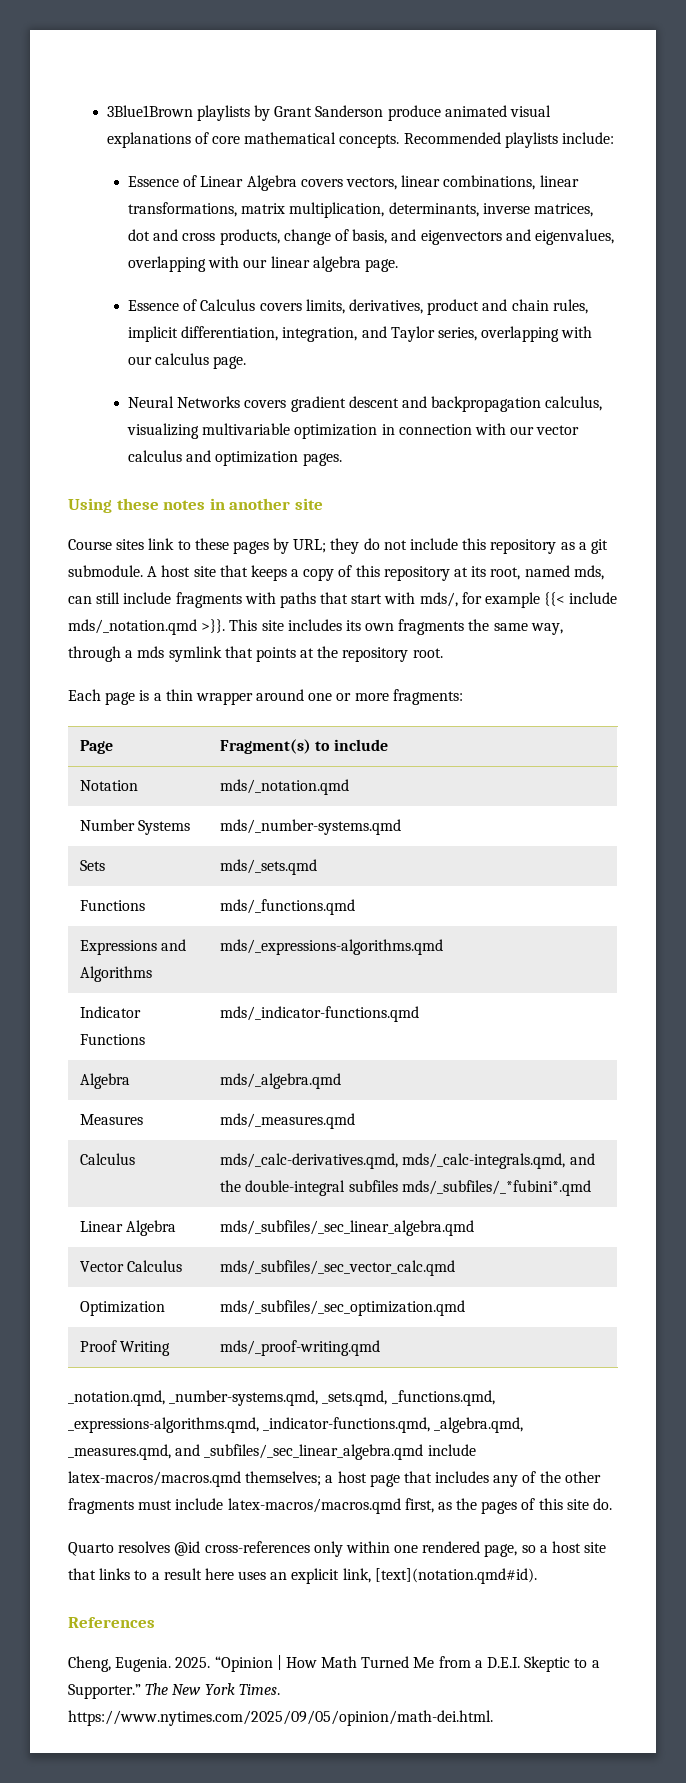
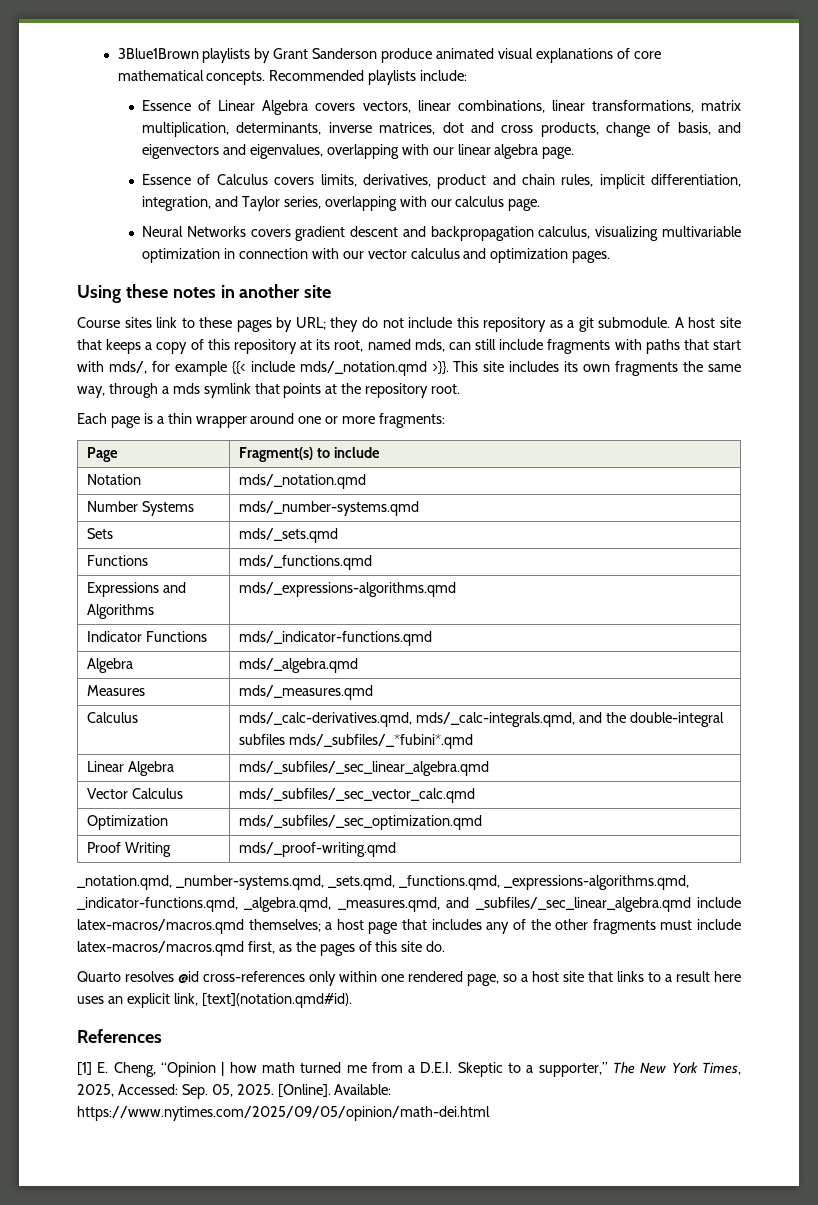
[68,1655,435,1672] Cheng, Eugenia. 2025. “Opinion | How Math Turned Me -> [77,1062,367,1077] [1] E. Cheng, “Opinion | how math turned me
[68,1684,141,1699] Supporter.” -> [538,1062,608,1077] supporter,”
[238,1684,280,1695] [68,1710,493,1726] Times. https://www.nytimes.com/2025/09/05/opinion/math-dei.html. -> [702,1062,742,1075] [77,1084,392,1099] [77,1106,490,1121] Times, 2025, Accessed: Sep. 05, 2025. [Online]. Available: https://www.nytimes.com/2025/09/05/opinion/math-dei.html

